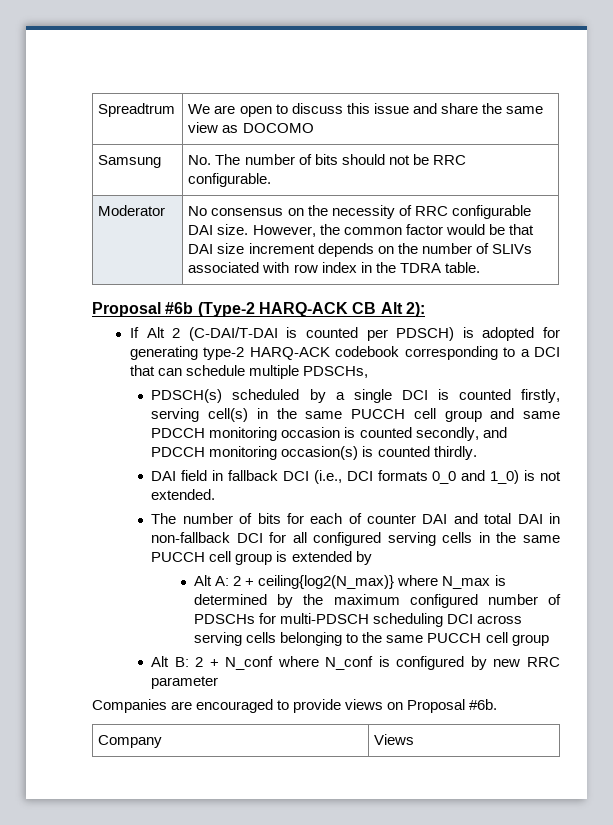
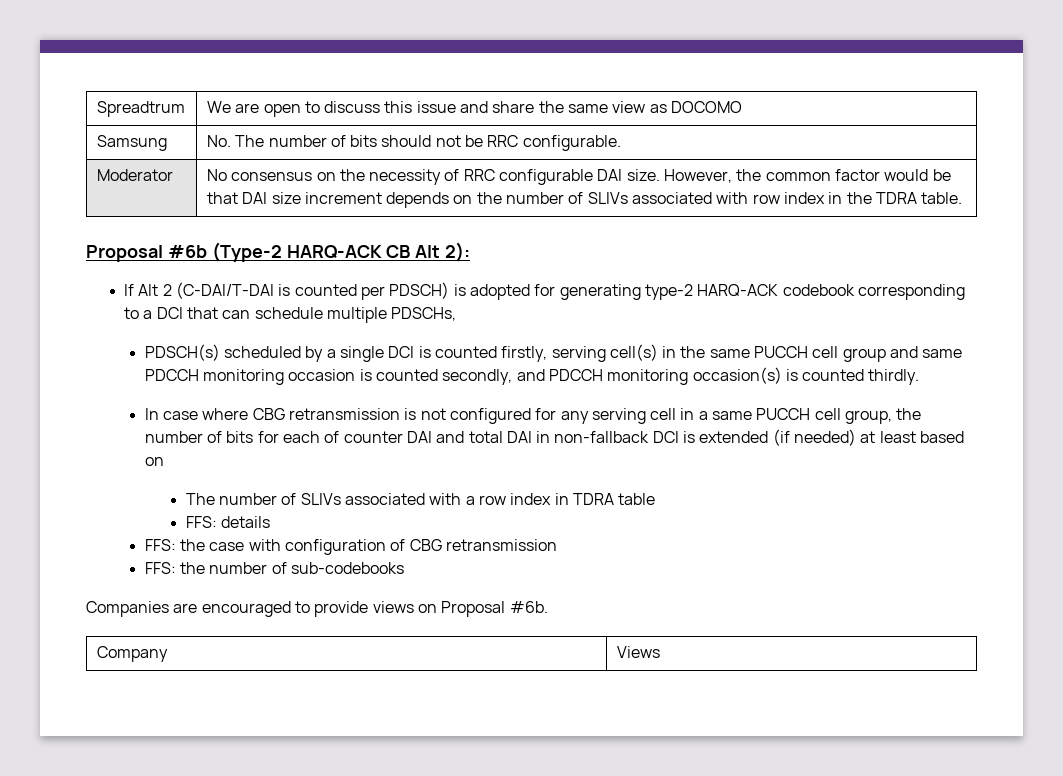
[151,470,562,484] [151,489,216,500] [151,513,177,524] DAI field in fallback DCI (i.e., DCI formats 0_0 and 1_0) is not extended. // The -> [144,408,922,424] In case where CBG retransmission is not configured for any serving cell in a same PUCCH cell group, the
[269,532,561,546] [151,551,372,565] [194,575,506,589] [194,594,561,608] [194,613,523,627] [194,632,549,646] [151,656,560,670] [151,676,219,689] for all configured serving cells in the same PUCCH cell group is extended by // Alt A: 2 + ceiling{log2(N_max)} where N_max is determined by the maximum configured number of PDSCHs for multi-PDSCH scheduling DCI across serving cells belonging to the same PUCCH cell group // Alt B: 2 + N_conf where N_conf is configured by new RRC parameter -> [683,429,965,446] [144,457,164,466] [185,493,656,505] [185,516,270,528] [144,539,557,555] [144,562,404,574] is extended (if needed) at least based on // The number of SLIVs associated with a row index in TDRA table // FFS: details // FFS: the case with configuration of CBG retransmission // FFS: the number of sub-codebooks

